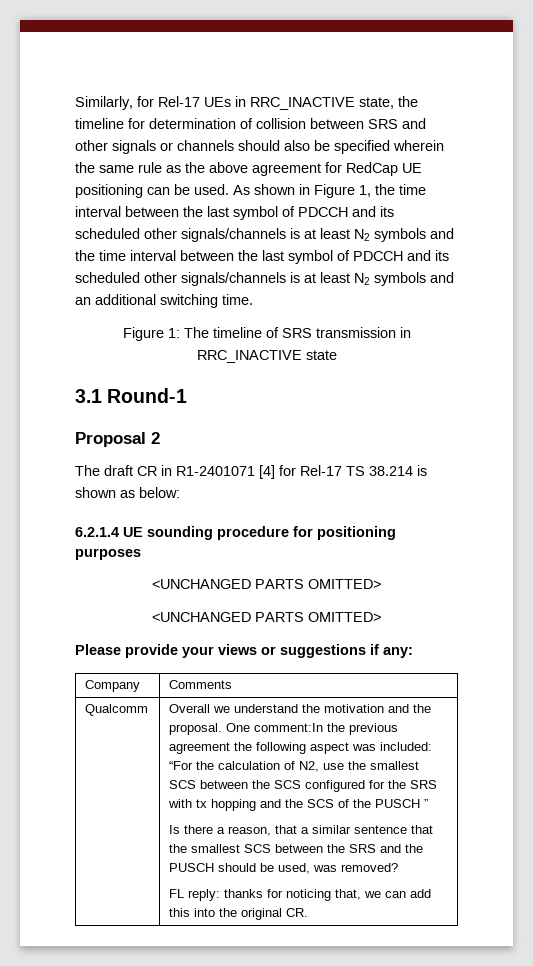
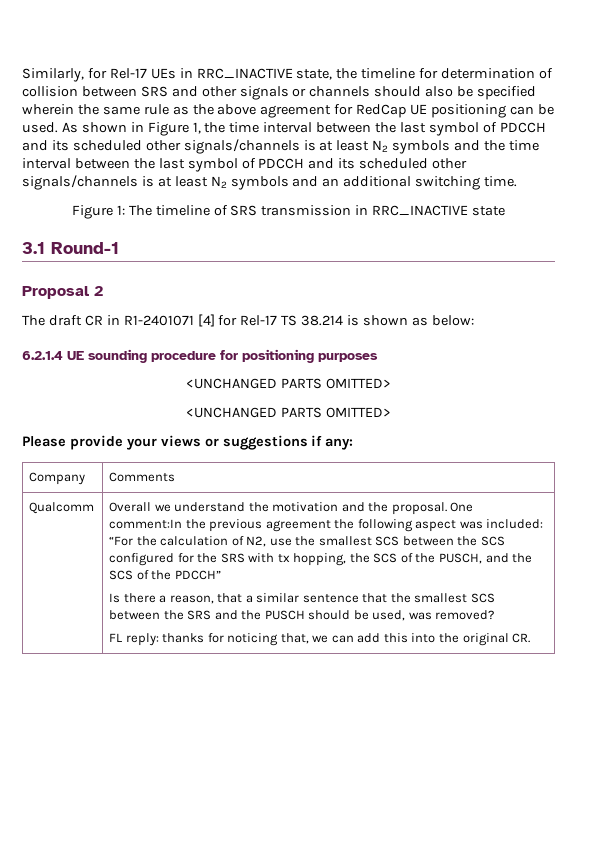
[211,799,257,811] hopping -> [293,553,483,566] hopping, the SCS of the PUSCH,
[375,799,429,808] PUSCH ” -> [174,570,221,580] PDCCH”

